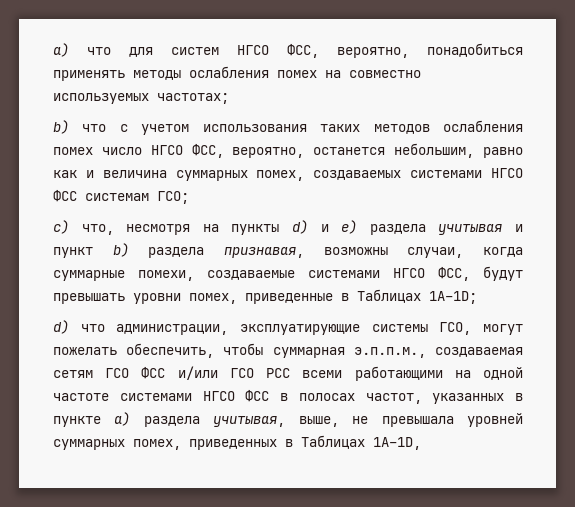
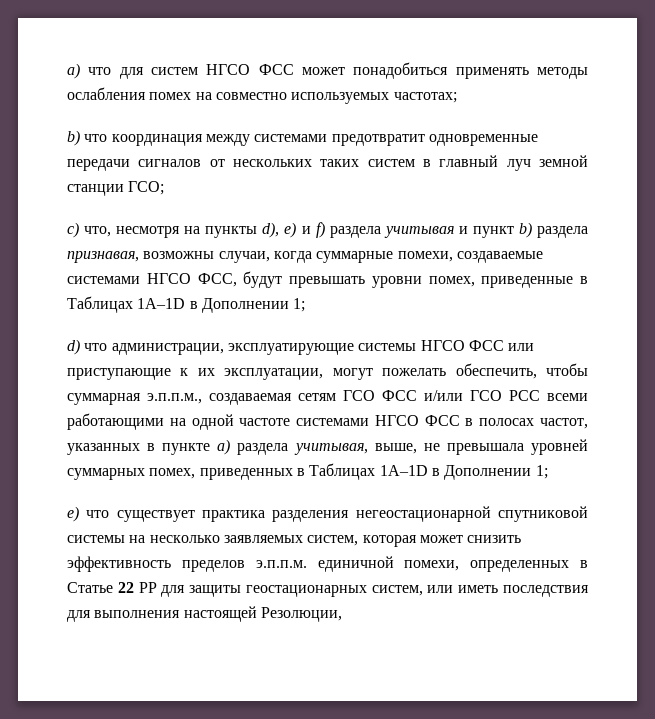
[287,43,409,58] ФСС, вероятно, -> [258,64,345,75] ФСС может
[119,120,523,135] [53,143,523,158] [53,168,523,181] [53,189,149,202] с учетом использования таких методов ослабления помех число НГСО ФСС, вероятно, останется небольшим, равно как и величина суммарных помех, создаваемых системами НГСО ФСС системам -> [111,134,538,146] [67,155,588,171] [67,184,124,196] координация между системами предотвратит одновременные передачи сигналов от нескольких таких систем в главный луч земной станции
[292,220,358,234] d) и e) -> [262,222,325,238] d), e) и f)
[429,291,477,304] 1А–1D; -> [137,298,306,313] 1А–1D в Дополнении 1;
[439,322,472,335] ГСО, -> [420,340,535,351] [67,368,324,380] НГСО ФСС или приступающие к их эксплуатации,
[373,437,421,450] 1А–1D, -> [379,465,548,480] [67,506,588,522] [67,535,522,547] [67,556,588,572] [67,582,589,597] [67,606,342,622] 1А–1D в Дополнении 1; // e) что существует практика разделения негеостационарной спутниковой системы на несколько заявляемых систем, которая может снизить эффективность пределов э.п.п.м. единичной помехи, определенных в Статье 22 РР для защиты геостационарных систем, или иметь последствия для выполнения настоящей Резолюции,

